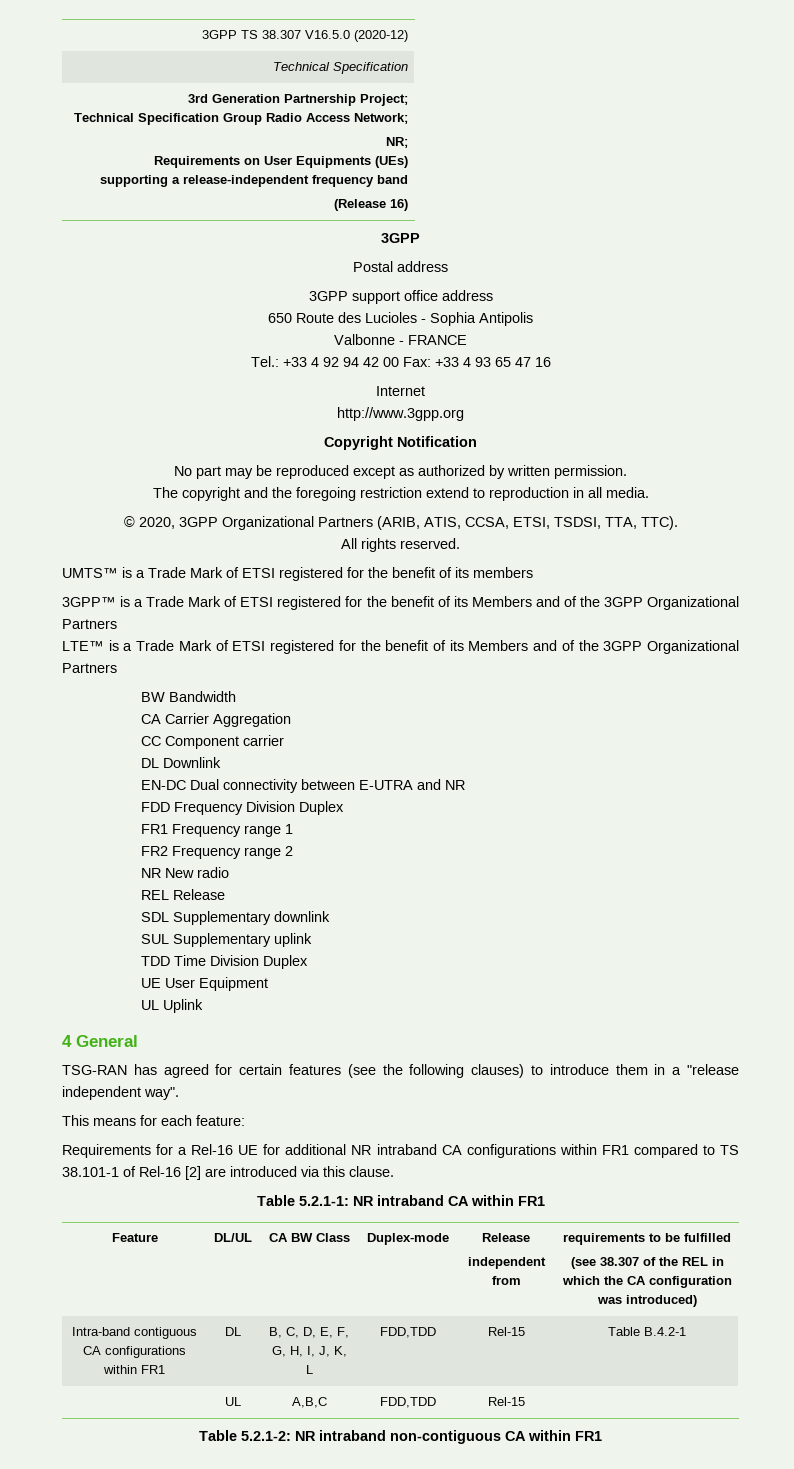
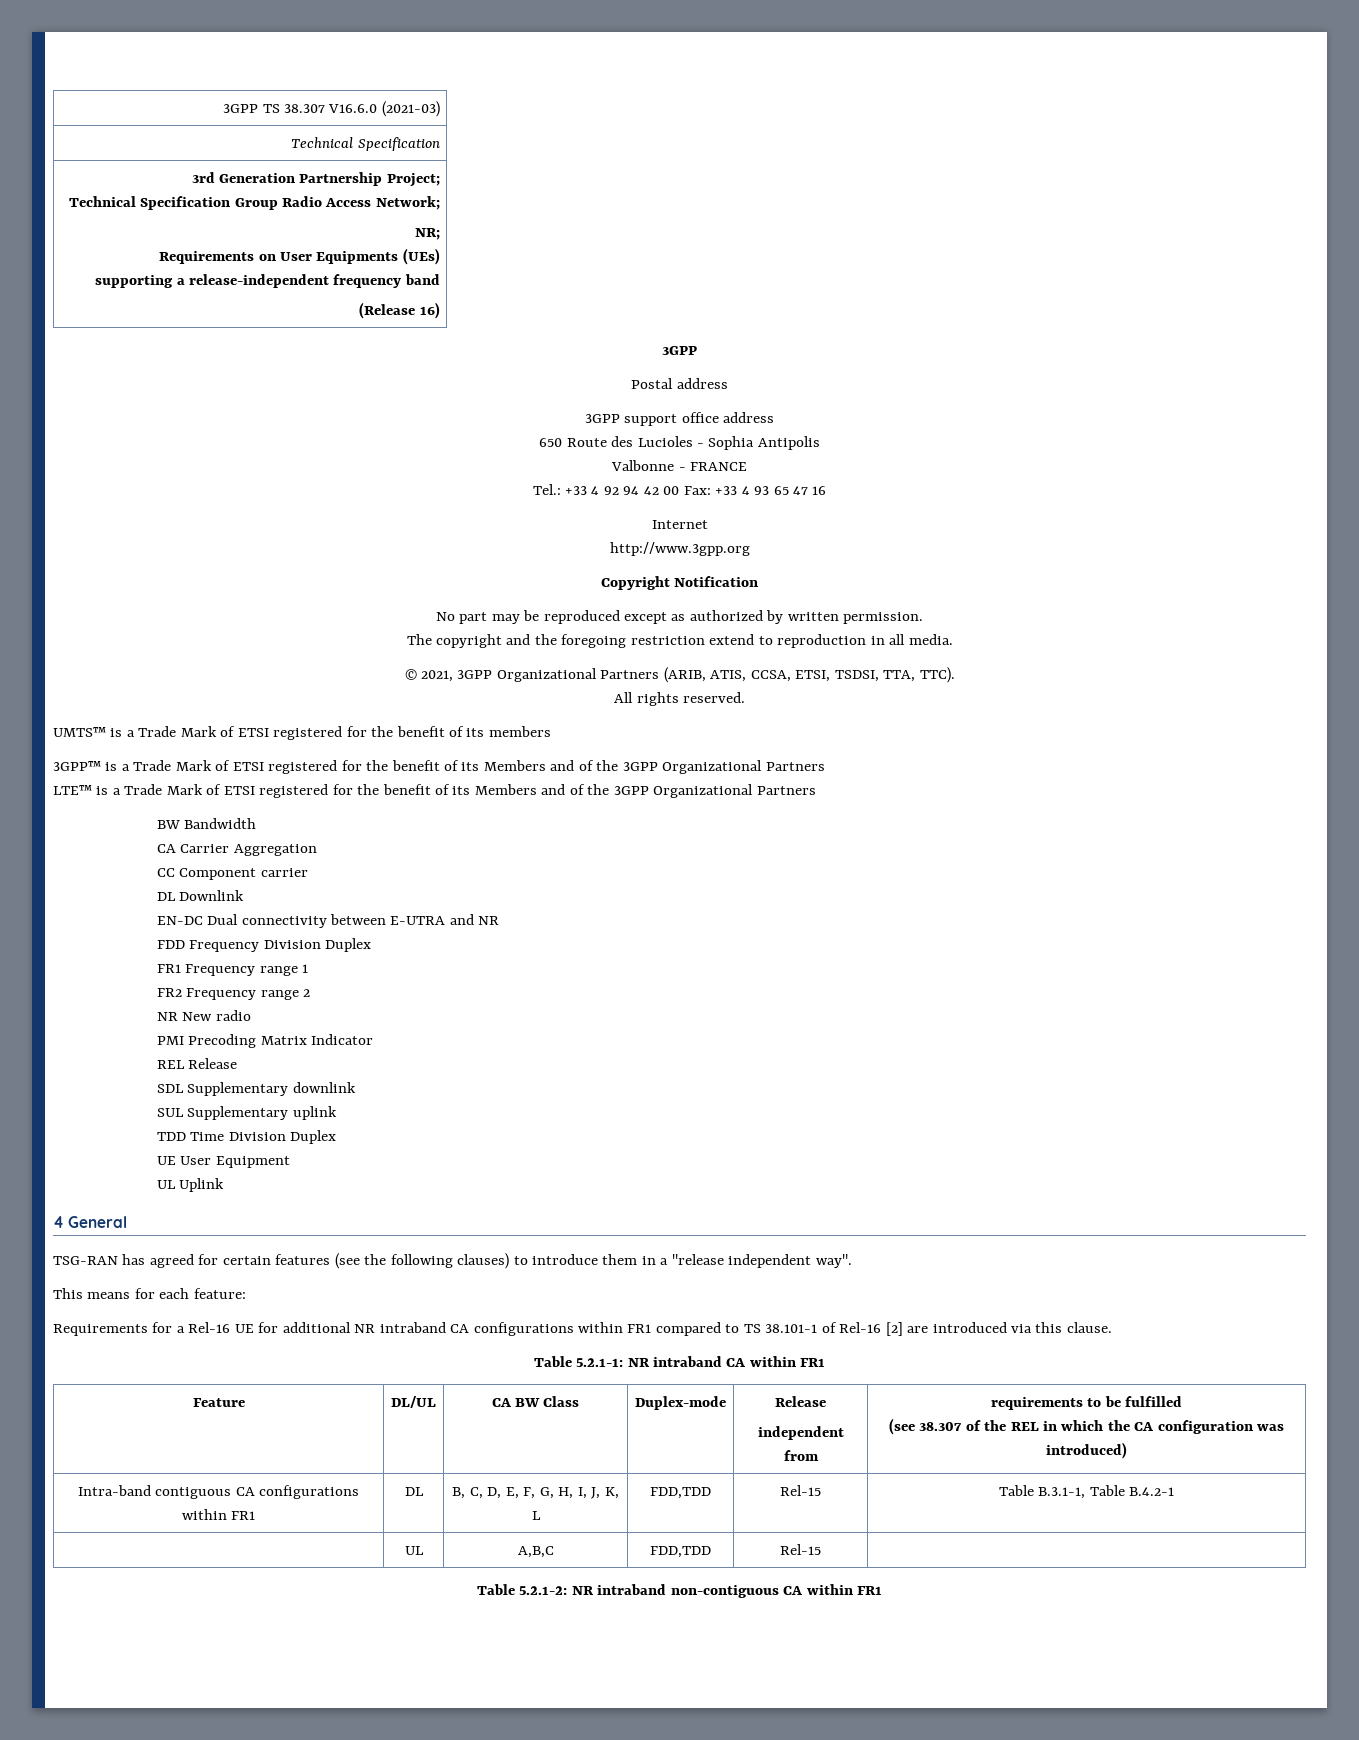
[304,30,408,42] V16.5.0 (2020-12) -> [328,101,440,117] V16.6.0 (2021-03)
[138,517,175,529] 2020, -> [420,670,453,682] 2021,
(230, 872) none -> [156,1034,373,1048] // PMI Precoding Matrix Indicator
(640, 1331) none -> [1038,1485,1125,1499] B.3.1-1, Table

